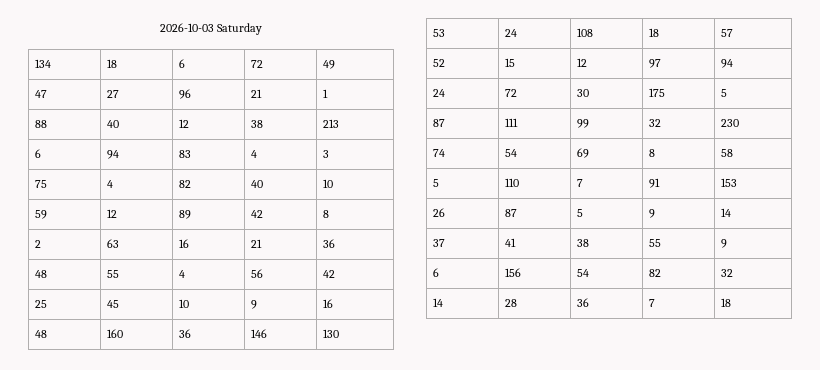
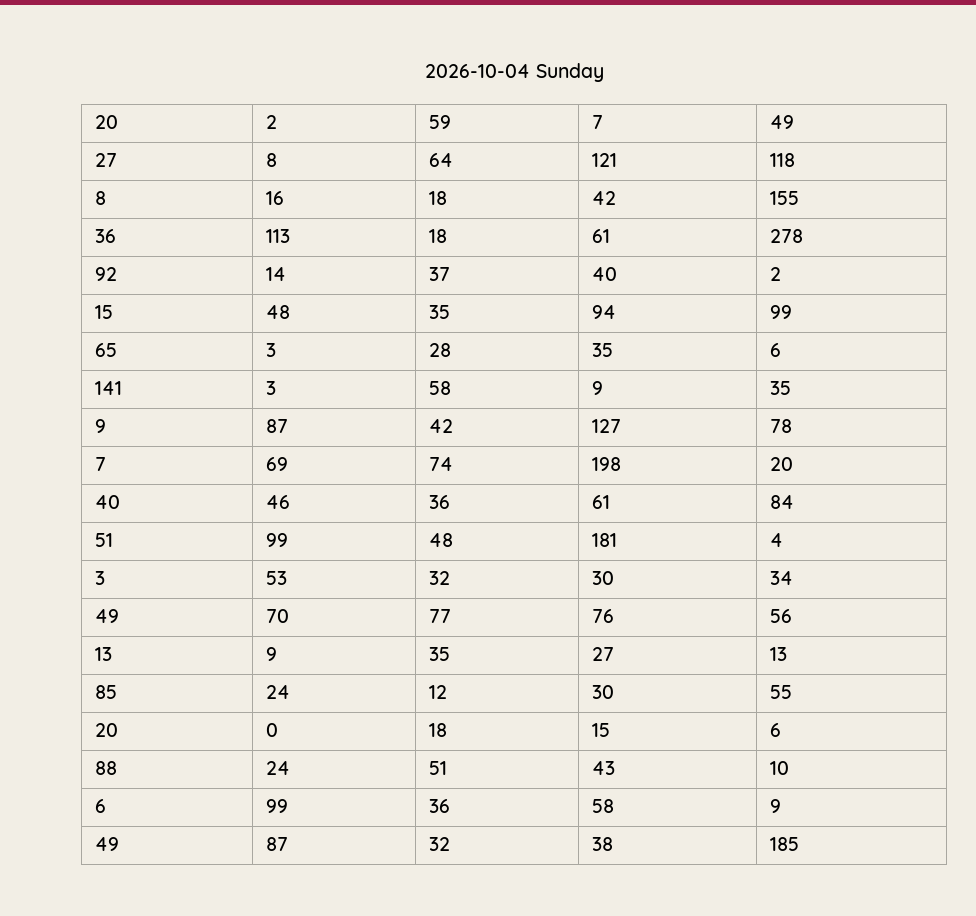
[159,23,263,35] [35,59,52,68] [107,59,118,68] [179,59,186,68] [251,60,264,68] [323,60,336,69] [35,90,48,98] [107,90,120,98] [179,89,192,99] [251,89,263,98] [323,89,329,98] [35,120,48,128] [107,120,120,128] [179,119,190,128] [251,120,264,128] [323,119,340,128] [35,149,42,158] [107,150,120,159] [179,150,192,158] [251,150,258,158] [323,150,330,158] [35,180,48,188] [107,180,114,188] [179,180,192,188] [251,180,264,188] [323,179,334,188] [35,210,48,219] [107,209,118,218] [179,210,192,219] [251,210,264,218] [323,210,330,218] [35,240,42,248] [107,239,120,248] [179,239,190,248] [251,239,263,248] [323,239,336,248] [35,270,48,278] [107,270,120,278] [179,270,186,278] [251,269,264,278] [323,270,336,278] [35,300,48,308] [107,300,120,308] [179,299,190,308] [251,300,258,309] [323,299,334,308] [35,330,48,338] [107,329,124,338] [179,329,192,338] [251,329,268,338] [323,329,340,338] [433,29,446,37] [505,29,518,37] [577,28,594,37] [649,28,660,37] [721,29,734,37] [433,59,446,67] [505,58,516,67] [577,58,588,67] [649,59,662,68] [721,59,734,68] [433,89,446,97] [505,89,518,97] [577,89,590,97] [649,88,666,97] [721,89,728,97] [433,119,446,127] [505,118,519,127] [577,119,590,128] [649,119,662,127] [721,119,740,127] [433,149,446,157] [505,149,518,157] [577,148,590,158] [649,149,656,157] [721,149,734,157] [433,179,440,187] [505,178,520,187] [577,179,584,187] [649,178,661,188] [721,178,738,187] [433,208,446,217] [505,209,518,217] [577,209,584,217] [649,209,656,218] [721,208,732,217] [433,239,446,247] [505,238,517,247] [577,239,590,247] [649,239,662,247] [721,239,728,248] [433,268,440,277] [505,268,522,277] [577,269,590,277] [649,269,662,277] [721,269,734,277] [433,298,444,307] [505,299,518,307] [577,298,590,307] [649,299,656,307] [721,298,732,307] 2026-10-03 Saturday // 134 | 18 | 6 | 72 | 49 // 47 | 27 | 96 | 21 | 1 // 88 | 40 | 12 | 38 | 213 // 6 | 94 | 83 | 4 | 3 // 75 | 4 | 82 | 40 | 10 // 59 | 12 | 89 | 42 | 8 // 2 | 63 | 16 | 21 | 36 // 48 | 55 | 4 | 56 | 42 // 25 | 45 | 10 | 9 | 16 // 48 | 160 | 36 | 146 | 130 // 53 | 24 | 108 | 18 | 57 // 52 | 15 | 12 | 97 | 94 // 24 | 72 | 30 | 175 | 5 // 87 | 111 | 99 | 32 | 230 // 74 | 54 | 69 | 8 | 58 // 5 | 110 | 7 | 91 | 153 // 26 | 87 | 5 | 9 | 14 // 37 | 41 | 38 | 55 | 9 // 6 | 156 | 54 | 82 | 32 // 14 | 28 | 36 | 7 | 18 -> [425,63,604,82] [94,115,118,129] [265,115,277,129] [428,115,451,129] [591,115,603,129] [769,115,794,129] [94,153,117,167] [265,153,277,167] [428,153,453,167] [591,153,617,167] [769,153,795,167] [94,191,106,205] [265,191,284,205] [428,191,447,205] [591,191,616,205] [769,191,799,205] [94,229,116,243] [265,229,290,243] [428,229,447,243] [591,229,610,243] [769,229,803,243] [94,267,117,281] [265,267,286,281] [428,267,450,281] [591,267,617,281] [769,267,781,281] [94,305,113,319] [265,305,290,319] [428,305,450,319] [591,305,616,319] [769,305,792,319] [94,343,117,357] [265,343,276,357] [428,343,451,357] [591,343,613,357] [769,343,781,357] [94,381,122,395] [265,381,276,395] [428,381,451,395] [591,381,603,395] [769,381,791,395] [94,419,106,433] [265,419,288,433] [428,419,453,433] [591,419,621,433] [769,419,792,433] [94,457,106,471] [265,457,288,471] [428,457,453,471] [591,457,621,471] [769,457,793,471] [94,495,120,509] [265,495,290,509] [428,495,450,509] [591,495,610,509] [769,495,794,509] [94,533,113,547] [265,533,288,547] [428,533,453,547] [591,533,617,547] [769,533,783,547] [94,571,105,585] [265,571,287,585] [428,571,450,585] [591,571,614,585] [769,571,793,585] [94,609,119,623] [265,609,289,623] [428,609,451,623] [591,609,614,623] [769,609,792,623] [94,647,112,661] [265,647,277,661] [428,647,450,661] [591,647,614,661] [769,647,787,661] [94,685,117,699] [265,685,290,699] [428,685,447,699] [591,685,614,699] [769,685,792,699] [94,723,118,737] [265,723,278,737] [428,723,447,737] [591,723,610,737] [769,723,781,737] [94,761,117,775] [265,761,290,775] [428,761,447,775] [591,761,615,775] [769,761,789,775] [94,799,106,813] [265,799,288,813] [428,799,450,813] [591,799,614,813] [769,799,781,813] [94,837,119,851] [265,837,288,851] [428,837,450,851] [591,837,613,851] [769,837,799,851] 2026-10-04 Sunday // 20 | 2 | 59 | 7 | 49 // 27 | 8 | 64 | 121 | 118 // 8 | 16 | 18 | 42 | 155 // 36 | 113 | 18 | 61 | 278 // 92 | 14 | 37 | 40 | 2 // 15 | 48 | 35 | 94 | 99 // 65 | 3 | 28 | 35 | 6 // 141 | 3 | 58 | 9 | 35 // 9 | 87 | 42 | 127 | 78 // 7 | 69 | 74 | 198 | 20 // 40 | 46 | 36 | 61 | 84 // 51 | 99 | 48 | 181 | 4 // 3 | 53 | 32 | 30 | 34 // 49 | 70 | 77 | 76 | 56 // 13 | 9 | 35 | 27 | 13 // 85 | 24 | 12 | 30 | 55 // 20 | 0 | 18 | 15 | 6 // 88 | 24 | 51 | 43 | 10 // 6 | 99 | 36 | 58 | 9 // 49 | 87 | 32 | 38 | 185

